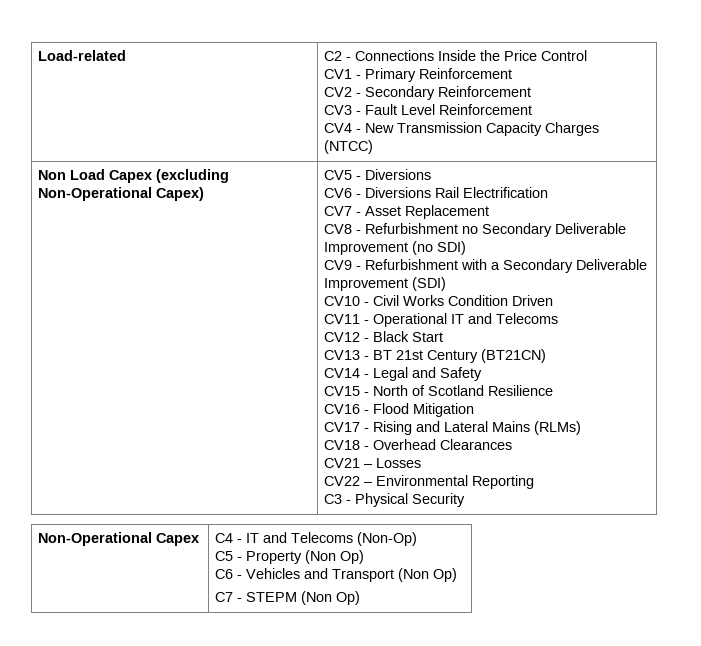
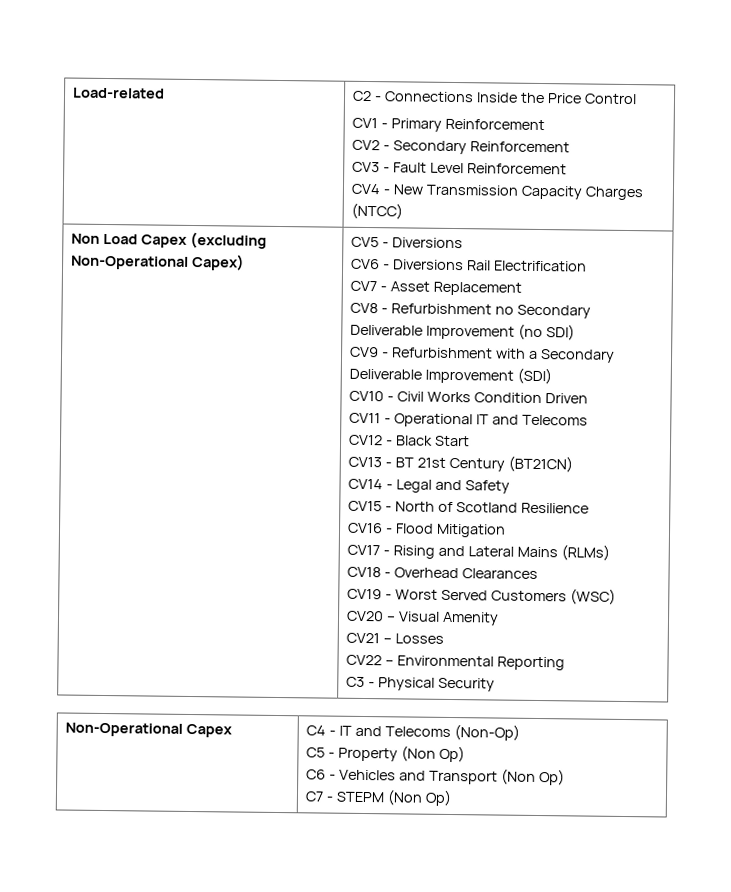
(513, 444) none -> [347,588,616,605] [346,610,499,626] // CV19 - Worst Served Customers (WSC) // CV20 – Visual Amenity

